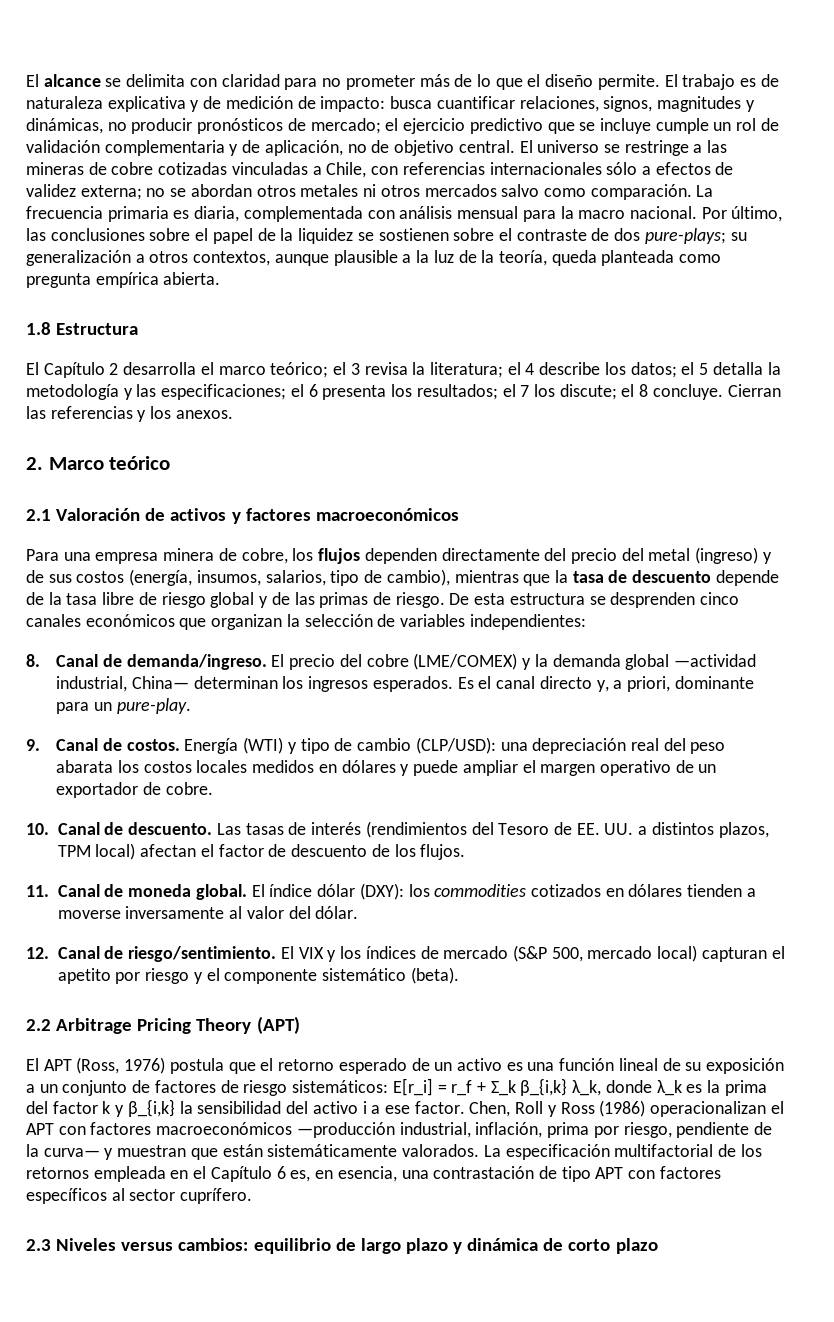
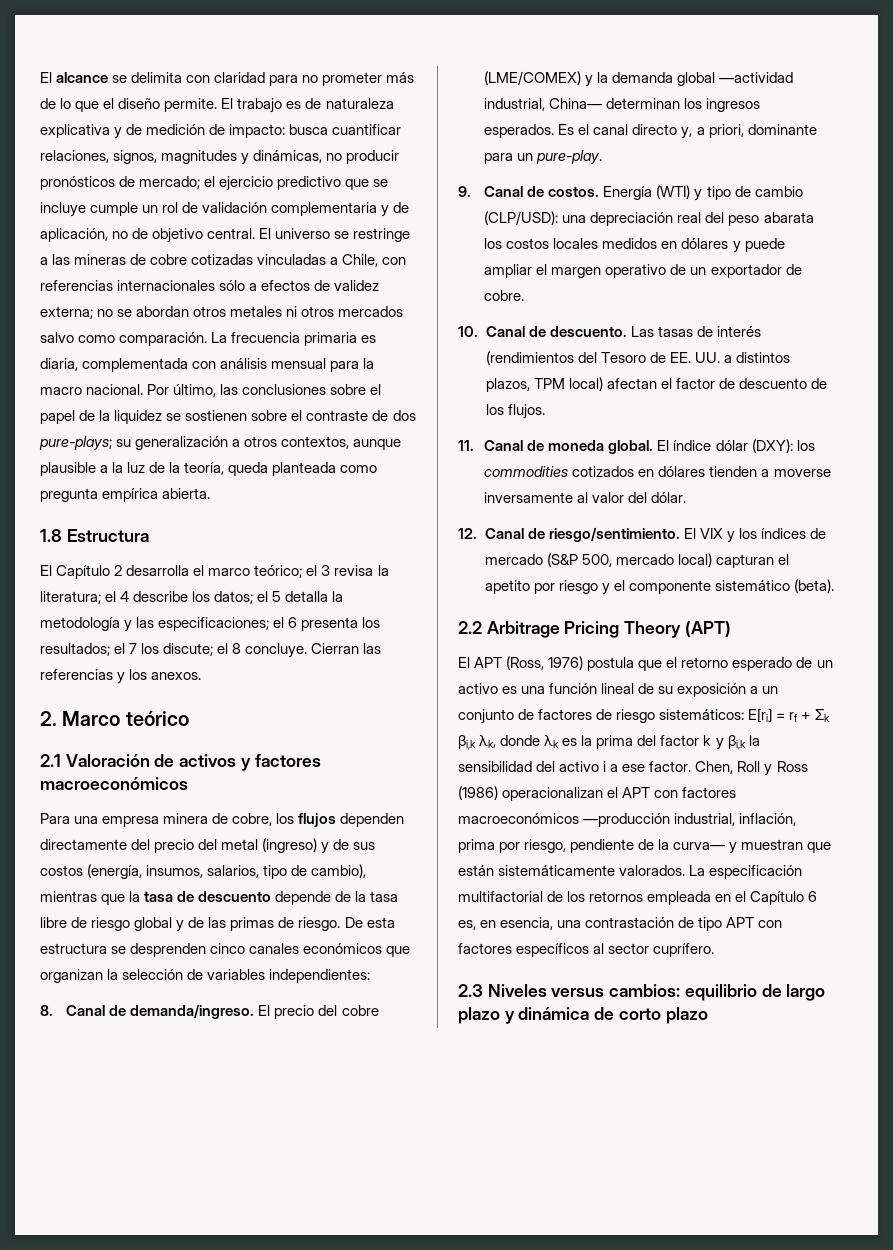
[392,1078,682,1096] E[r_i] = r_f + Σ_k β_{i,k} λ_k, donde λ_k -> [748,708,830,723] [458,735,560,750] E[ri] = rf + Σk βi,k λk, donde λk
[127,1099,175,1117] β_{i,k} -> [727,735,746,750] βi,k

